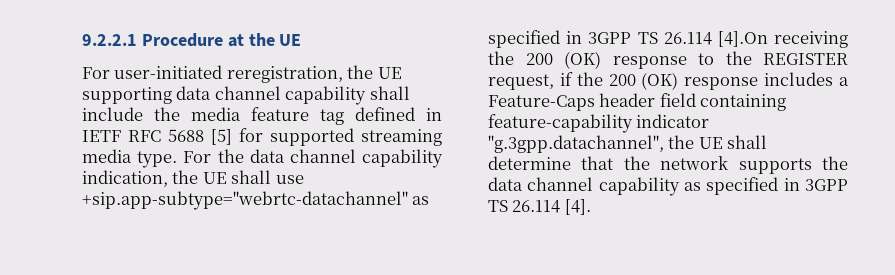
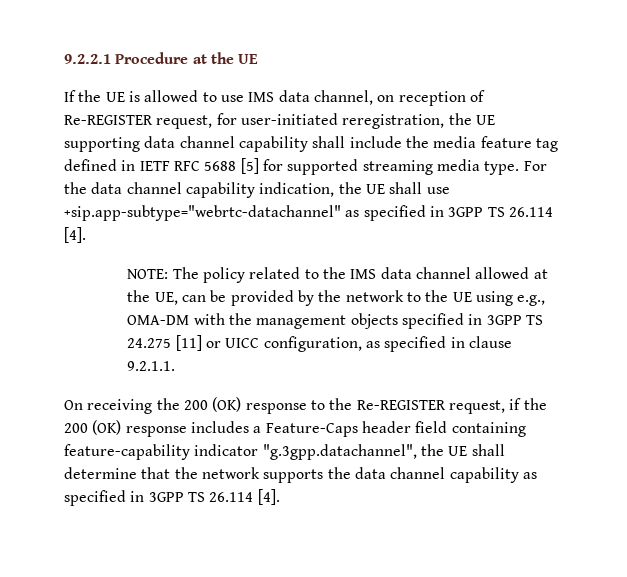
[82,67,110,79] For -> [64,90,485,106] [64,113,237,129] If the UE is allowed to use IMS data channel, on reception of Re-REGISTER request, for
[717,31,768,47] [4].On -> [64,227,86,243] [127,267,548,283] [127,290,546,306] [127,313,543,329] [127,335,512,352] [127,361,176,371] [64,400,83,410] [4]. // NOTE: The policy related to the IMS data channel allowed at the UE, can be provided by the network to the UE using e.g., OMA-DM with the management objects specified in 3GPP TS 24.275 [11] or UICC configuration, as specified in clause 9.2.1.1. // On
[763,53,848,65] REGISTER -> [356,400,446,410] Re-REGISTER

